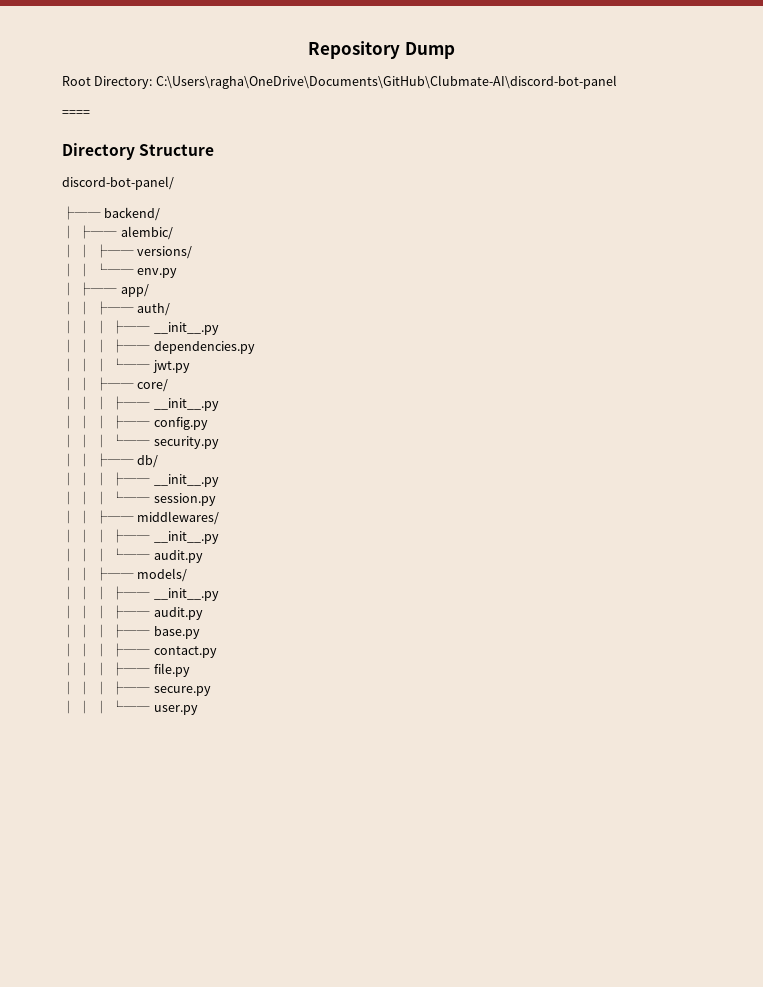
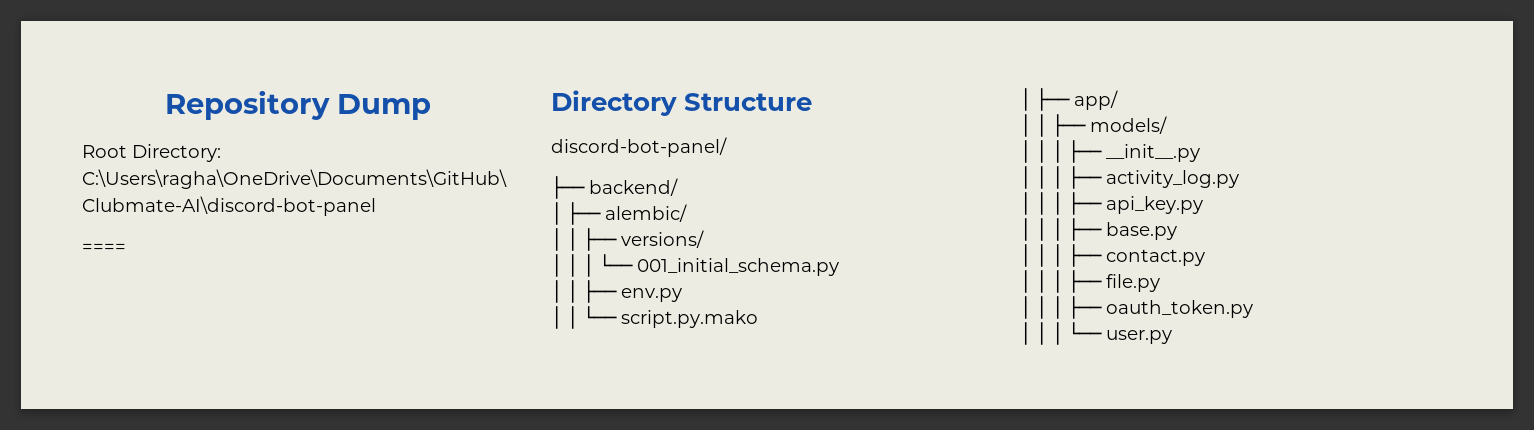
[94,263,178,278] [62,282,149,297] [62,301,171,316] [62,320,219,335] [62,339,255,354] [62,358,190,373] [62,377,169,392] [62,396,219,411] [62,415,208,430] [62,434,219,449] [62,453,159,468] [62,472,219,487] [62,491,216,506] [62,510,220,525] [62,529,219,544] [62,548,203,563] └── env.py // │ ├── app/ // │ │ ├── auth/ // │ │ │ ├── __init__.py // │ │ │ ├── dependencies.py // │ │ │ └── jwt.py // │ │ ├── core/ // │ │ │ ├── __init__.py // │ │ │ ├── config.py // │ │ │ └── security.py // │ │ ├── db/ // │ │ │ ├── __init__.py // │ │ │ └── session.py // │ │ ├── middlewares/ // │ │ │ ├── __init__.py // │ │ │ └── audit.py -> [583,254,839,277] [551,280,682,303] [551,306,758,329] [1020,88,1118,111] │ └── 001_initial_schema.py // │ │ ├── env.py // │ │ └── script.py.mako // │ ├── app/
[153,607,203,620] audit.py -> [1106,170,1239,188] [1020,192,1203,215] activity_log.py // │ │ │ ├── api_key.py
[153,686,211,696] secure.py -> [1106,300,1253,318] oauth_token.py

